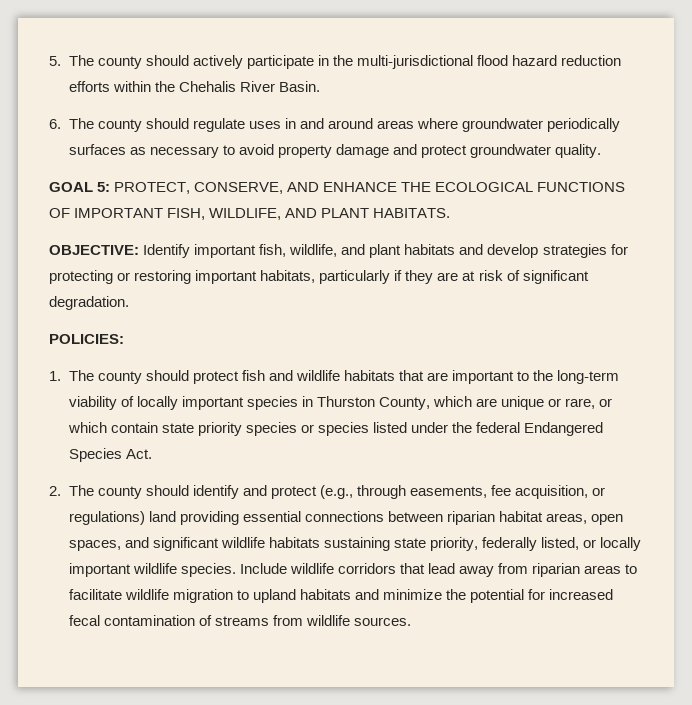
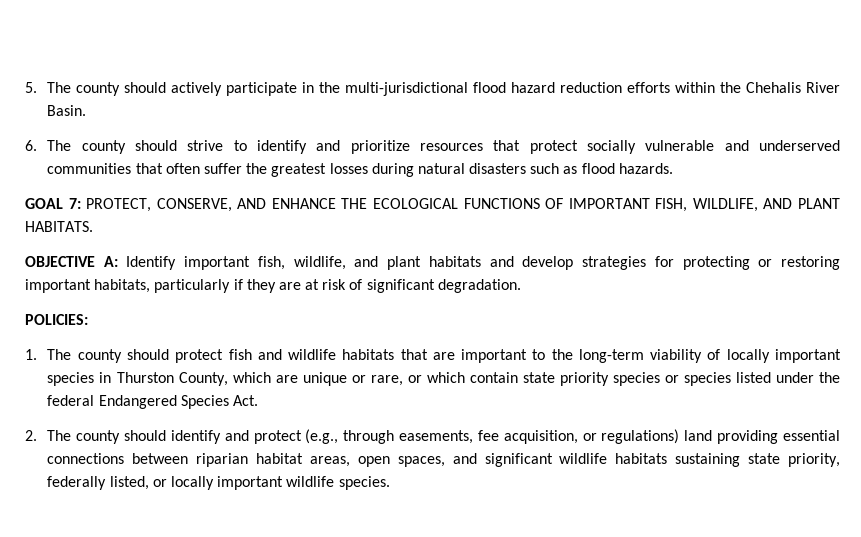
[192,118,621,132] [68,144,602,158] regulate uses in and around areas where groundwater periodically surfaces as necessary to avoid property damage and protect groundwater quality. -> [187,140,840,154] [47,163,673,177] strive to identify and prioritize resources that protect socially vulnerable and underserved communities that often suffer the greatest losses during natural disasters such as flood hazards.
[97,182,111,192] 5: -> [68,198,81,209] 7:
[49,245,139,255] OBJECTIVE: -> [25,256,118,267] OBJECTIVE A:
[239,563,638,577] [68,589,614,603] [68,615,411,626] Include wildlife corridors that lead away from riparian areas to facilitate wildlife migration to upland habitats and minimize the potential for increased fecal contamination of streams from wildlife sources. -> (390, 483) none

